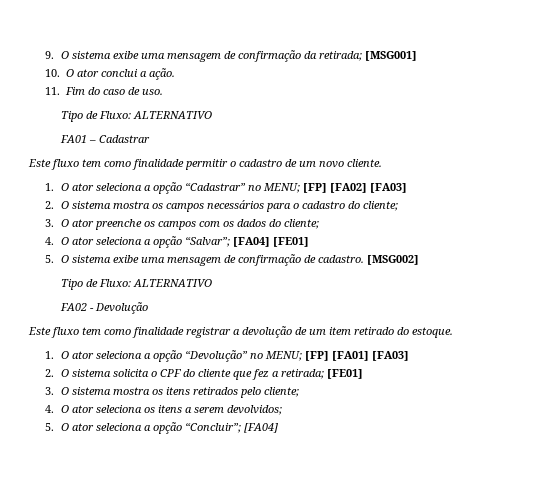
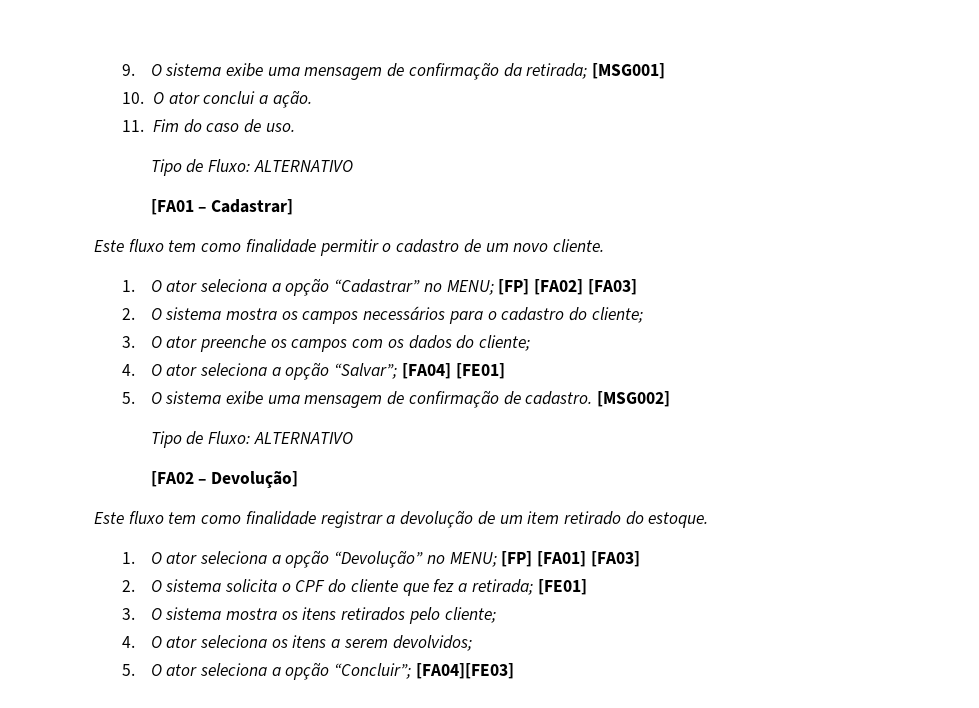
[60,135,151,143] FA01 – Cadastrar -> [150,199,294,215] [FA01 – Cadastrar]
[60,302,149,314] FA02 - Devolução -> [150,471,299,489] [FA02 – Devolução]
[244,423,279,433] [FA04] -> [415,663,514,679] [FA04][FE03]

